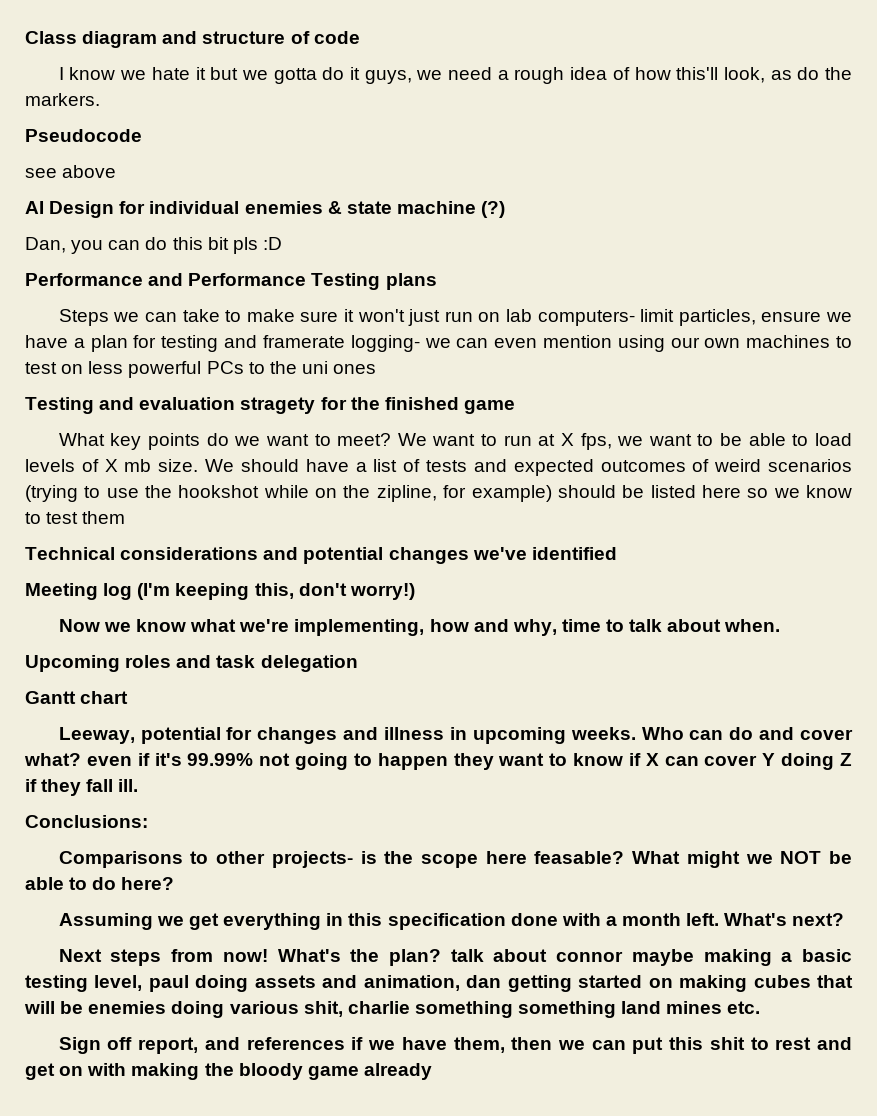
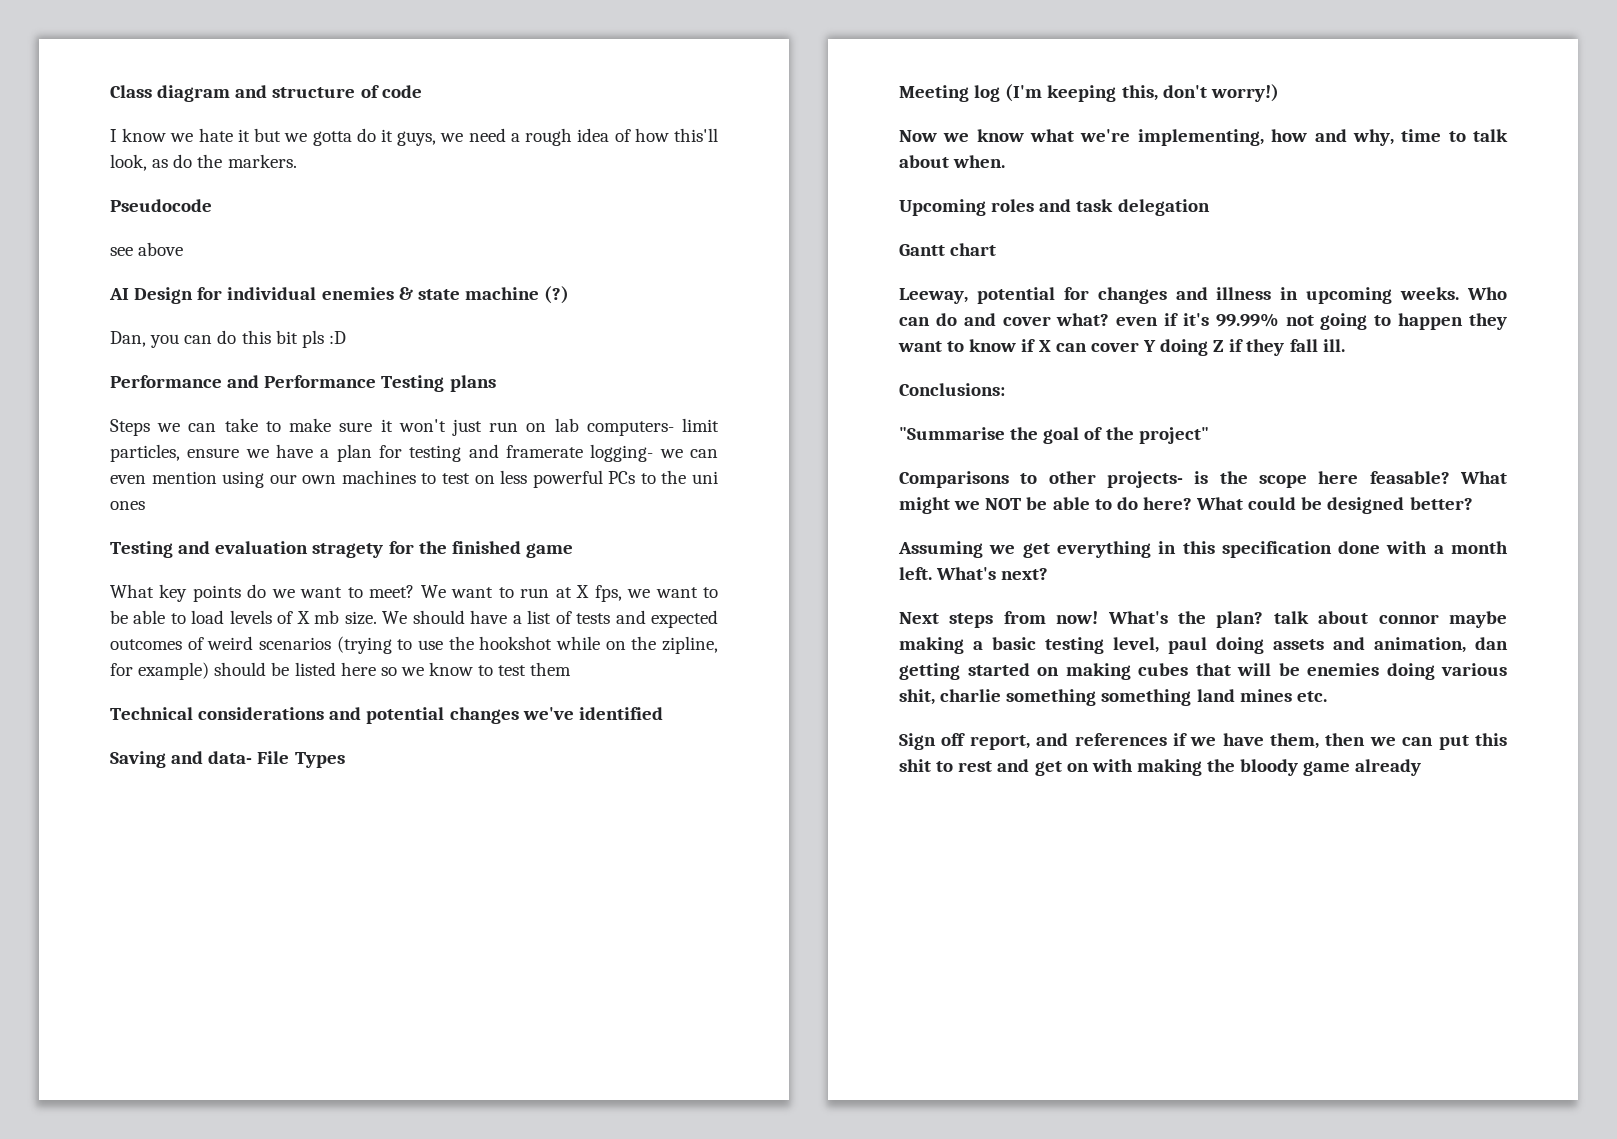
(617, 553) none -> [110,751,345,768] // Saving and data- File Types
(148, 821) none -> [899,427,1209,444] // "Summarise the goal of the project"
(175, 883) none -> [1196,497,1473,514] What could be designed better?

